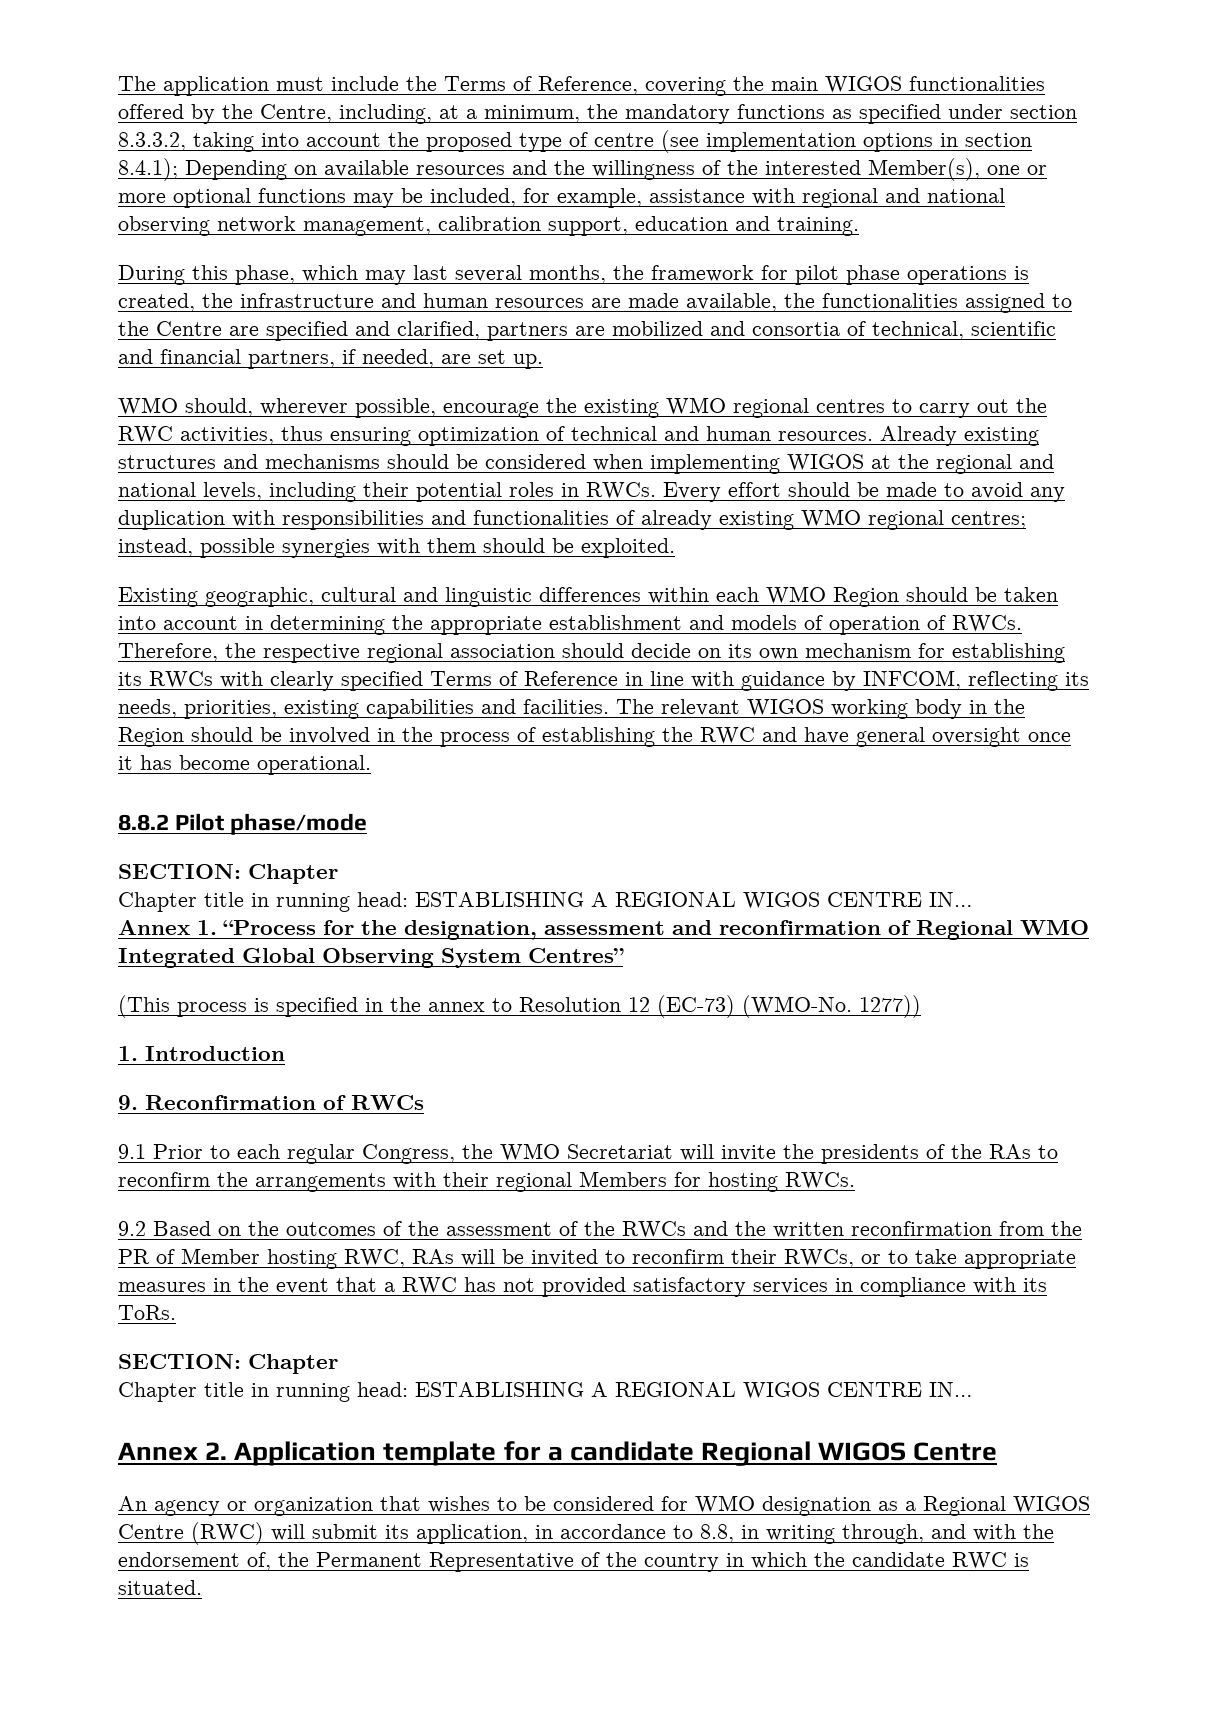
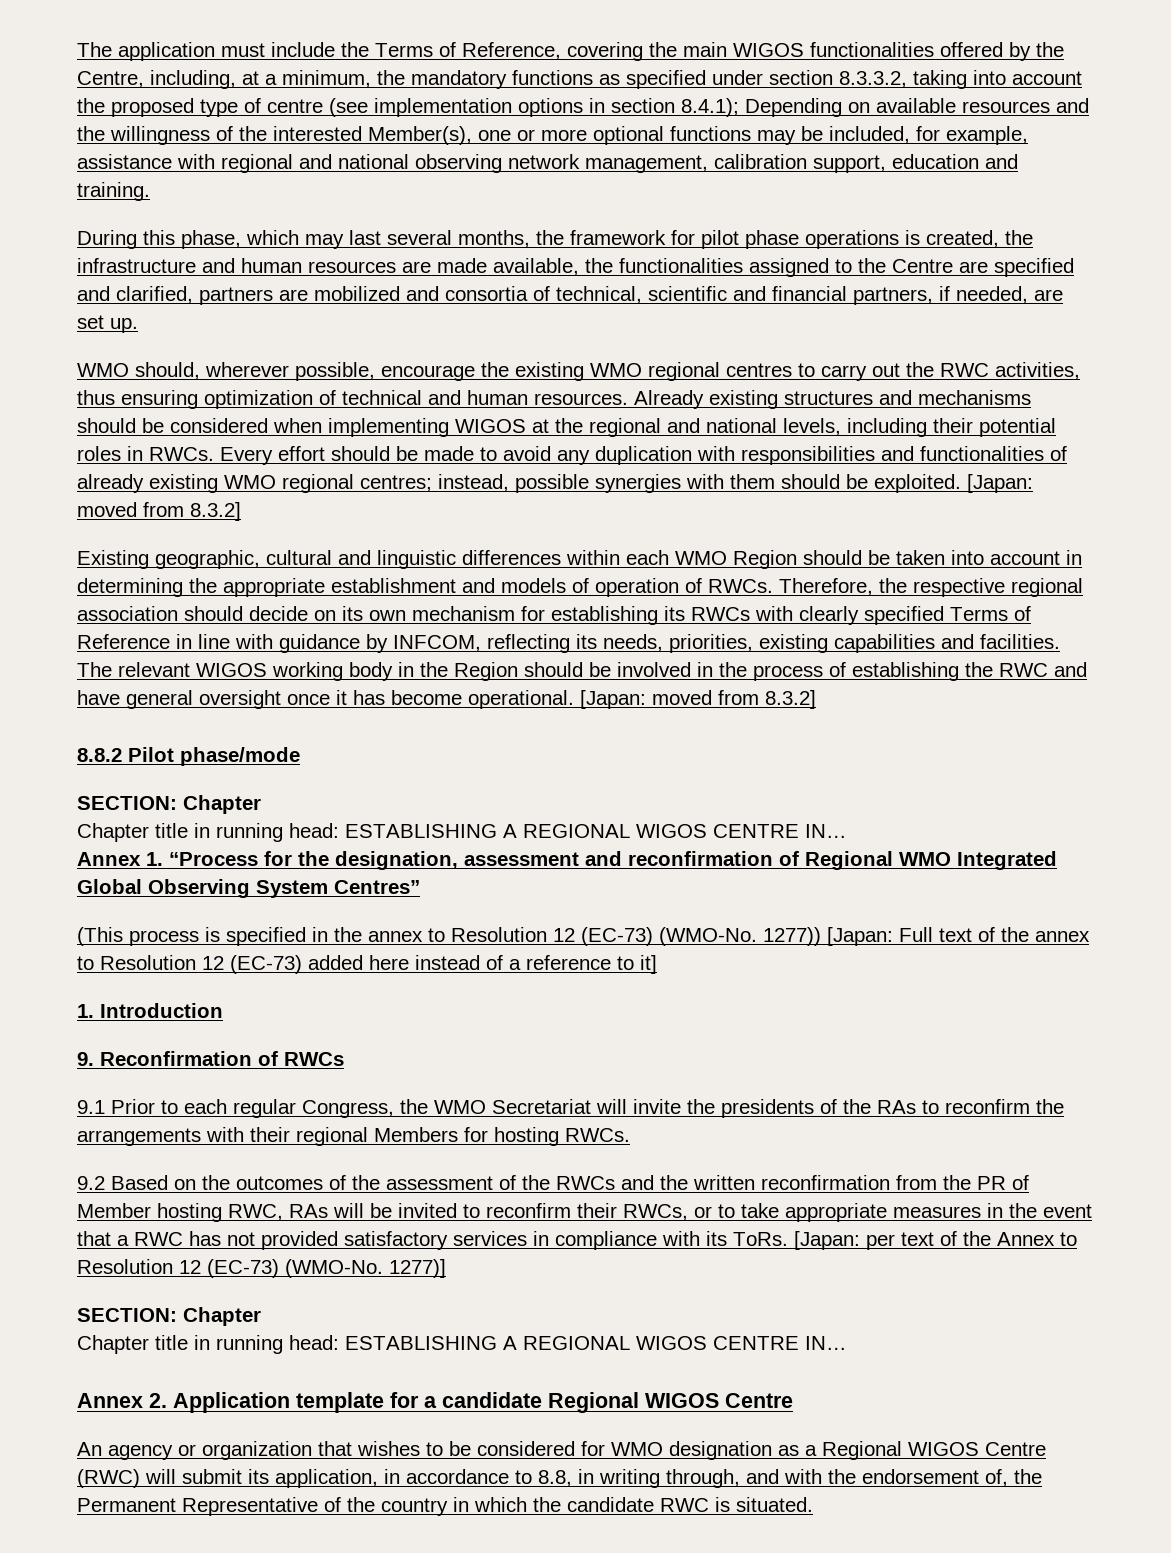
(675, 548) none -> [967,474,1033,493] [77,502,241,521] [Japan: moved from 8.3.2]
(371, 765) none -> [580,690,816,709] [Japan: moved from 8.3.2]
(921, 1006) none -> [827,927,1090,946] [77,955,657,974] [Japan: Full text of the annex to Resolution 12 (EC-73) added here instead of a reference to it]
(176, 1312) none -> [794,1231,1077,1250] [77,1259,446,1278] [Japan: per text of the Annex to Resolution 12 (EC-73) (WMO-No. 1277)]

